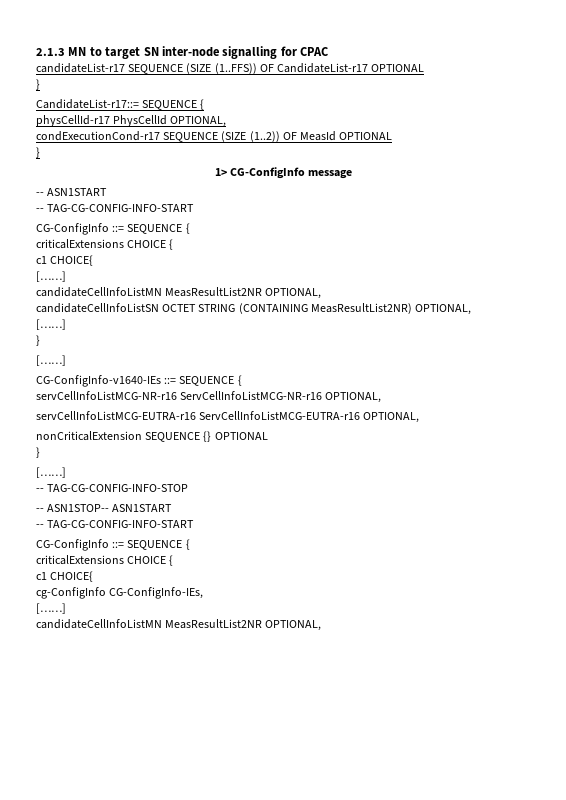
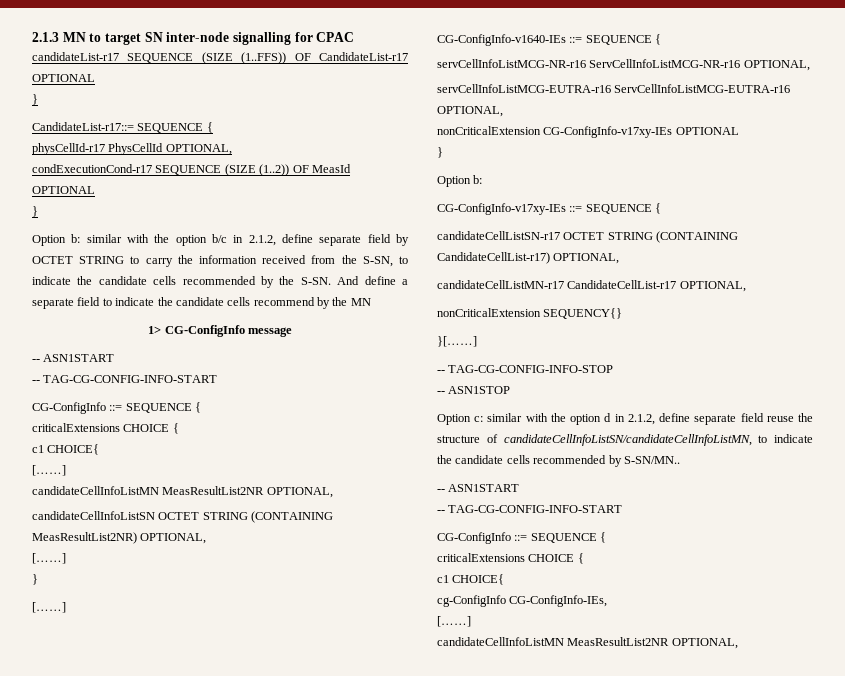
(40, 152) none -> [32,234,409,246] [32,255,408,267] [32,276,408,288] [32,297,371,309] // Option b: similar with the option b/c in 2.1.2, define separate field by OCTET STRING to carry the information received from the S-SN, to indicate the candidate cells recommended by the S-SN. And define a separate field to indicate the candidate cells recommend by the MN
[145,431,268,442] [36,447,40,458] [36,467,66,478] [36,484,189,492] [36,504,110,512] SEQUENCE {} OPTIONAL // } // [……] // -- TAG-CG-CONFIG-INFO-STOP // -- ASN1STOP-- -> [543,126,739,138] [437,147,443,158] [437,175,483,187] [437,203,662,215] [437,231,739,243] [437,252,620,264] [437,280,746,292] [437,308,623,319] [437,336,477,347] [437,365,614,373] [437,386,511,394] [437,413,813,425] [437,434,813,446] [437,455,680,467] [437,489,445,492] CG-ConfigInfo-v17xy-IEs OPTIONAL // } // Option b: // CG-ConfigInfo-v17xy-IEs ::= SEQUENCE { // candidateCellListSN-r17 OCTET STRING (CONTAINING CandidateCellList-r17) OPTIONAL, // candidateCellListMN-r17 CandidateCellList-r17 OPTIONAL, // nonCriticalExtension SEQUENCY{} // }[……] // -- TAG-CG-CONFIG-INFO-STOP // -- ASN1STOP // Option c: similar with the option d in 2.1.2, define separate field reuse the structure of candidateCellInfoListSN/candidateCellInfoListMN, to indicate the candidate cells recommended by S-SN/MN.. // --

